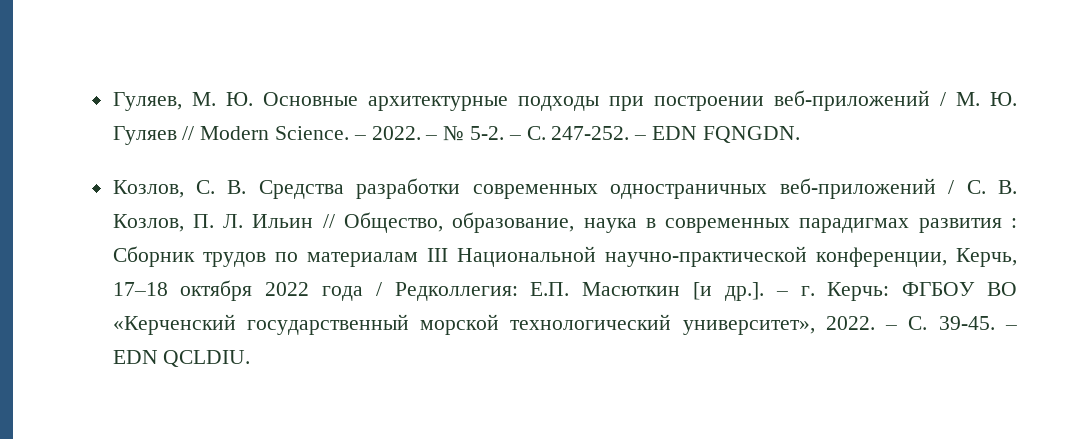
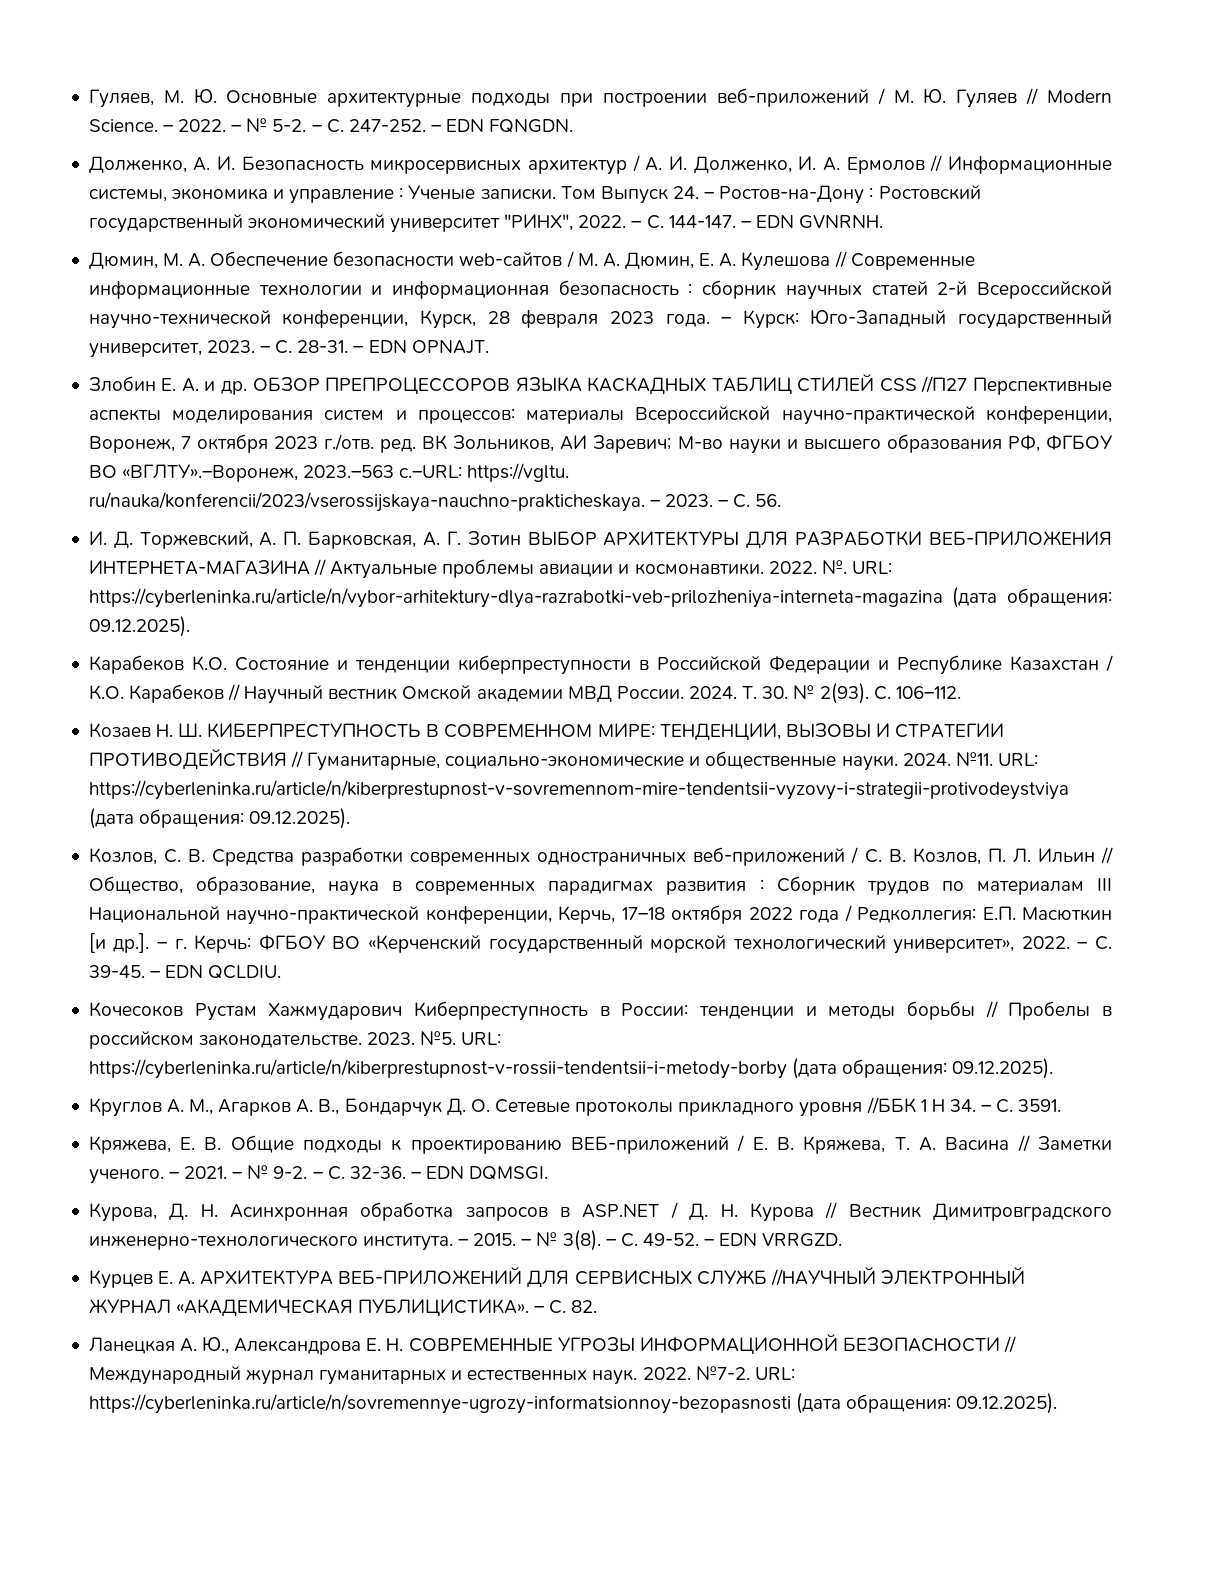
(800, 134) none -> [88,155,1112,175] [88,185,981,204] [88,214,884,233] [88,251,975,271] [88,280,1112,300] [88,309,1112,329] [88,340,489,358] [88,374,1113,395] [88,405,1113,425] [88,434,1114,454] [88,463,570,482] [88,492,782,512] [88,531,1112,549] [88,559,892,579] [88,587,1112,608] [88,616,190,637] [88,655,1114,675] [88,683,961,704] [88,723,1005,741] [88,749,1038,771] [88,780,1069,800] [88,808,351,829] // Долженко, А. И. Безопасность микросервисных архитектур / А. И. Долженко, И. А. Ермолов // Информационные системы, экономика и управление : Ученые записки. Том Выпуск 24. – Ростов-на-Дону : Ростовский государственный экономический университет "РИНХ", 2022. – С. 144-147. – EDN GVNRNH. // Дюмин, М. А. Обеспечение безопасности web-сайтов / М. А. Дюмин, Е. А. Кулешова // Современные информационные технологии и информационная безопасность : сборник научных статей 2-й Всероссийской научно-технической конференции, Курск, 28 февраля 2023 года. – Курск: Юго-Западный государственный университет, 2023. – С. 28-31. – EDN OPNAJT. // Злобин Е. А. и др. ОБЗОР ПРЕПРОЦЕССОРОВ ЯЗЫКА КАСКАДНЫХ ТАБЛИЦ СТИЛЕЙ CSS //П27 Перспективные аспекты моделирования систем и процессов: материалы Всероссийской научно-практической конференции, Воронеж, 7 октября 2023 г./отв. ред. ВК Зольников, АИ Заревич; М-во науки и высшего образования РФ, ФГБОУ ВО «ВГЛТУ».–Воронеж, 2023.–563 с.–URL: https://vgltu. ru/nauka/konferencii/2023/vserossijskaya-nauchno-prakticheskaya. – 2023. – С. 56. // И. Д. Торжевский, А. П. Барковская, А. Г. Зотин ВЫБОР АРХИТЕКТУРЫ ДЛЯ РАЗРАБОТКИ ВЕБ-ПРИЛОЖЕНИЯ ИНТЕРНЕТА-МАГАЗИНА // Актуальные проблемы авиации и космонавтики. 2022. №. URL: https://cyberleninka.ru/article/n/vybor-arhitektury-dlya-razrabotki-veb-prilozheniya-interneta-magazina (дата обращения: 09.12.2025). // Карабеков К.О. Состояние и тенденции киберпреступности в Российской Федерации и Республике Казахстан / К.О. Карабеков // Научный вестник Омской академии МВД России. 2024. Т. 30. № 2(93). С. 106–112. // Козаев Н. Ш. КИБЕРПРЕСТУПНОСТЬ В СОВРЕМЕННОМ МИРЕ: ТЕНДЕНЦИИ, ВЫЗОВЫ И СТРАТЕГИИ ПРОТИВОДЕЙСТВИЯ // Гуманитарные, социально-экономические и общественные науки. 2024. №11. URL: https://cyberleninka.ru/article/n/kiberprestupnost-v-sovremennom-mire-tendentsii-vyzovy-i-strategii-protivodeystviya (дата обращения: 09.12.2025).
(251, 358) none -> [88,1001,1113,1021] [88,1031,502,1049] [88,1058,1054,1079] [88,1097,1062,1117] [88,1135,1113,1154] [88,1165,549,1184] [88,1202,1113,1222] [88,1230,843,1251] [88,1267,1025,1289] [88,1299,598,1317] [88,1334,1017,1355] [88,1366,795,1385] [88,1393,1058,1414] // Кочесоков Рустам Хажмударович Киберпреступность в России: тенденции и методы борьбы // Пробелы в российском законодательстве. 2023. №5. URL: https://cyberleninka.ru/article/n/kiberprestupnost-v-rossii-tendentsii-i-metody-borby (дата обращения: 09.12.2025). // Круглов А. М., Агарков А. В., Бондарчук Д. О. Сетевые протоколы прикладного уровня //ББК 1 Н 34. – С. 3591. // Кряжева, Е. В. Общие подходы к проектированию ВЕБ-приложений / Е. В. Кряжева, Т. А. Васина // Заметки ученого. – 2021. – № 9-2. – С. 32-36. – EDN DQMSGI. // Курова, Д. Н. Асинхронная обработка запросов в ASP.NET / Д. Н. Курова // Вестник Димитровградского инженерно-технологического института. – 2015. – № 3(8). – С. 49-52. – EDN VRRGZD. // Курцев Е. А. АРХИТЕКТУРА ВЕБ-ПРИЛОЖЕНИЙ ДЛЯ СЕРВИСНЫХ СЛУЖБ //НАУЧНЫЙ ЭЛЕКТРОННЫЙ ЖУРНАЛ «АКАДЕМИЧЕСКАЯ ПУБЛИЦИСТИКА». – С. 82. // Ланецкая А. Ю., Александрова Е. Н. СОВРЕМЕННЫЕ УГРОЗЫ ИНФОРМАЦИОННОЙ БЕЗОПАСНОСТИ // Международный журнал гуманитарных и естественных наук. 2022. №7-2. URL: https://cyberleninka.ru/article/n/sovremennye-ugrozy-informatsionnoy-bezopasnosti (дата обращения: 09.12.2025).

